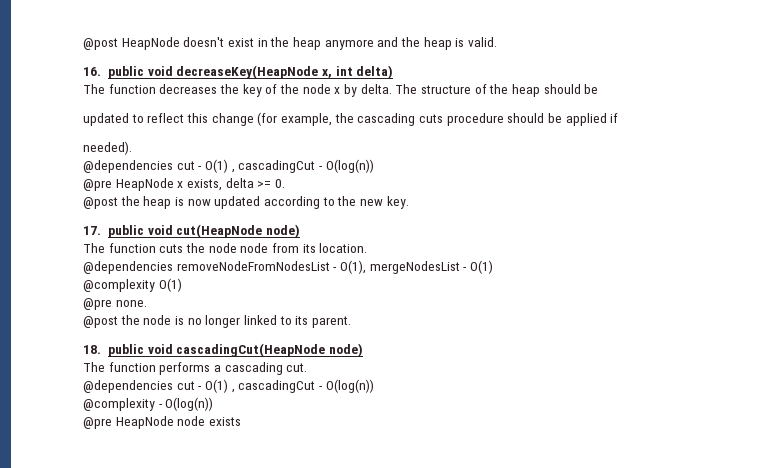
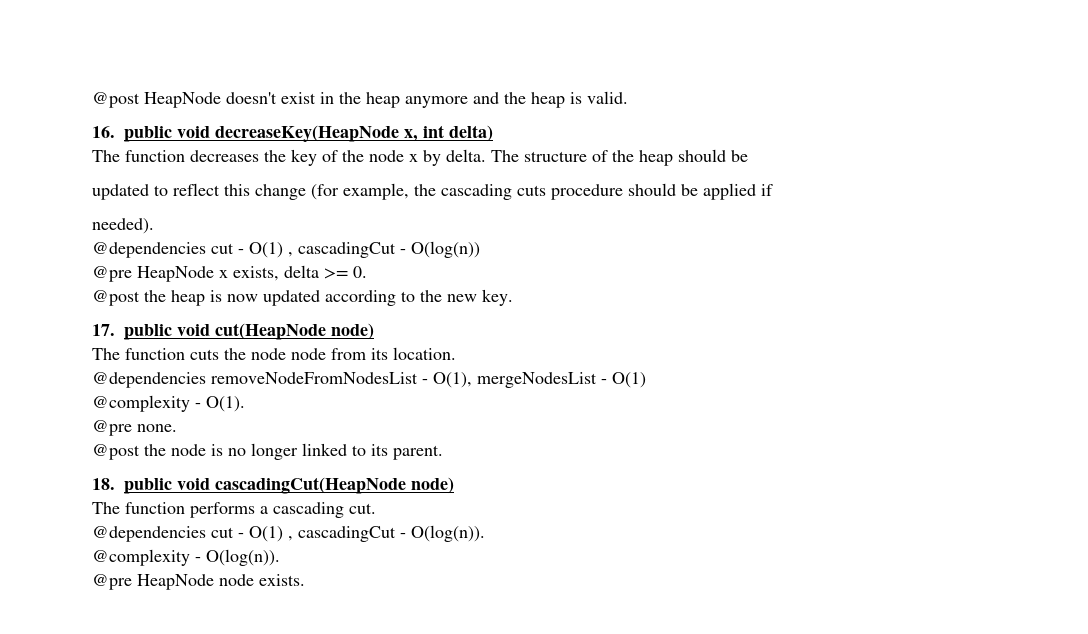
[158,278,182,292] O(1) -> [194,396,245,412] - O(1).
[325,379,374,393] [83,397,214,411] O(log(n)) // @complexity - O(log(n)) -> [410,525,485,542] [91,549,280,566] O(log(n)). // @complexity - O(log(n)).
[209,417,242,426] exists -> [258,574,305,586] exists.

